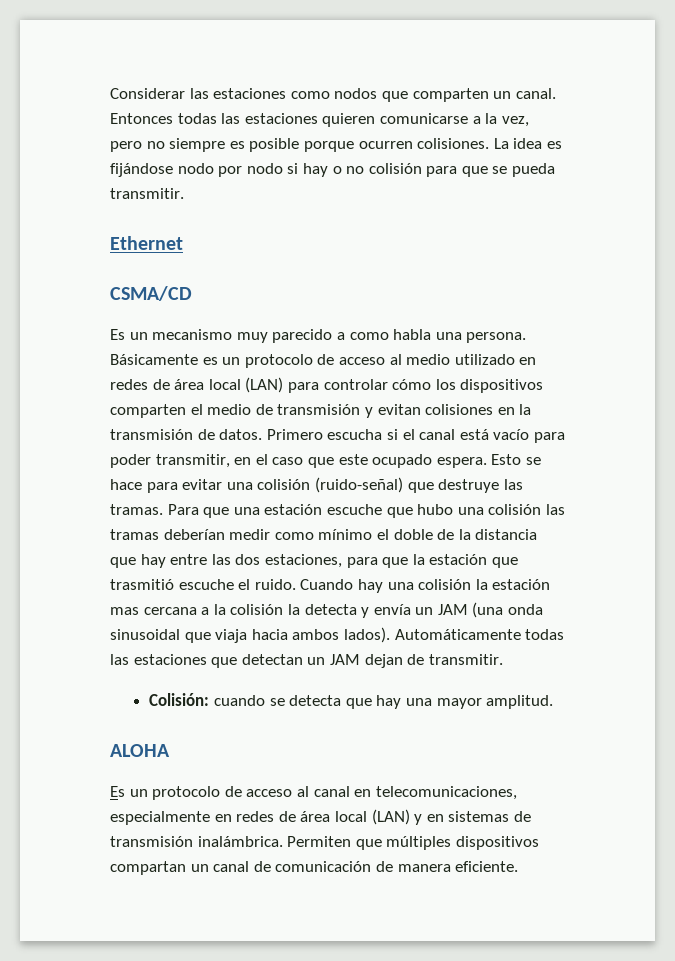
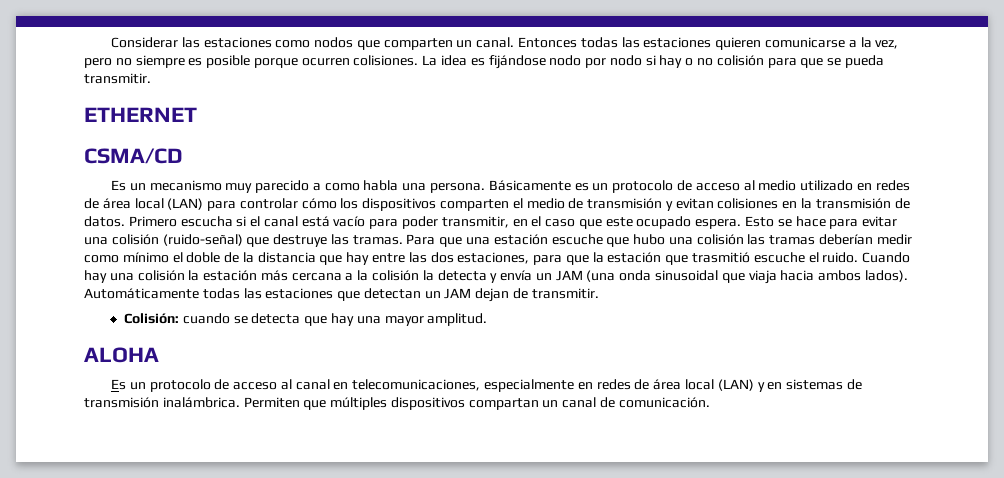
[110,236,183,250] Ethernet -> [84,107,197,122] ETHERNET
[110,607,139,615] mas -> [260,270,288,281] más
[275,861,519,872] comunicación de manera eficiente. -> [618,397,710,408] comunicación.

